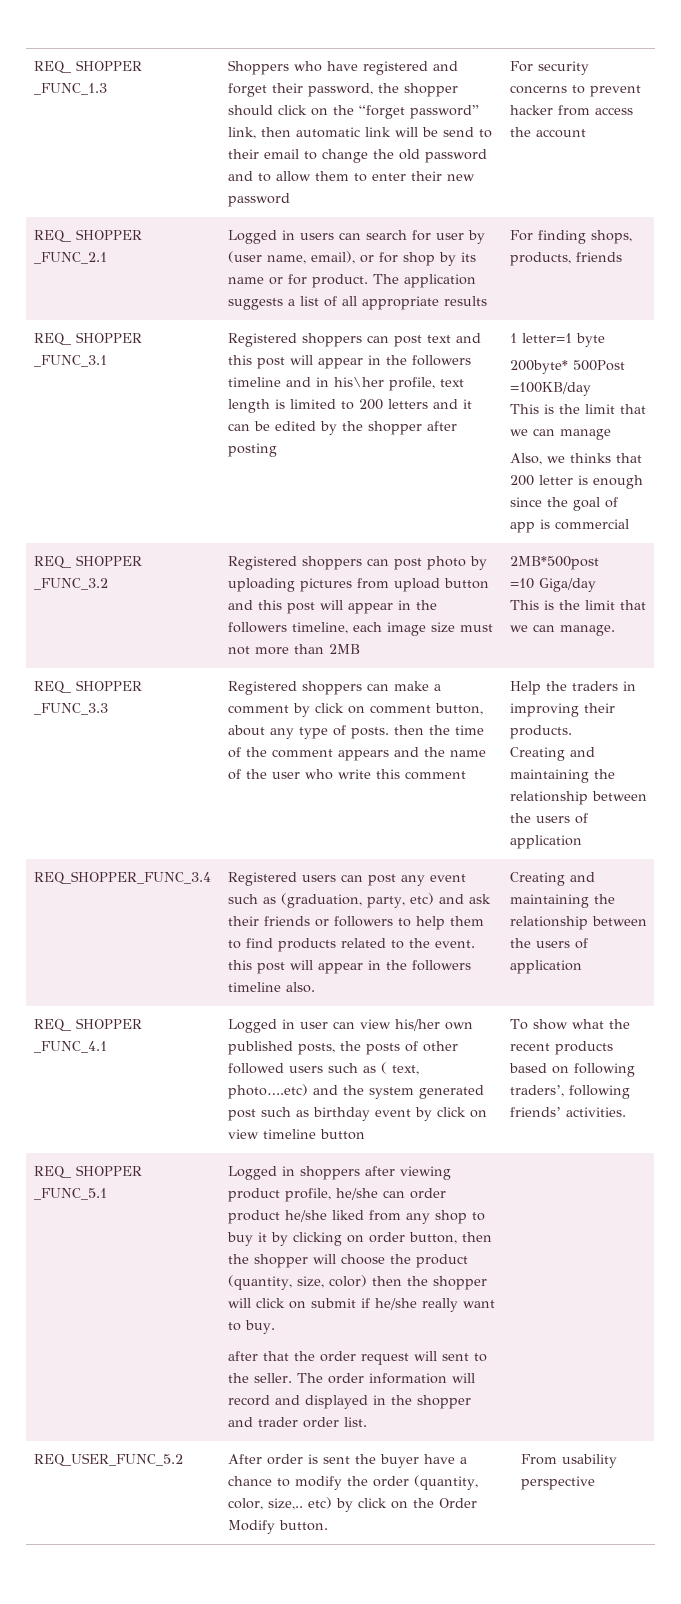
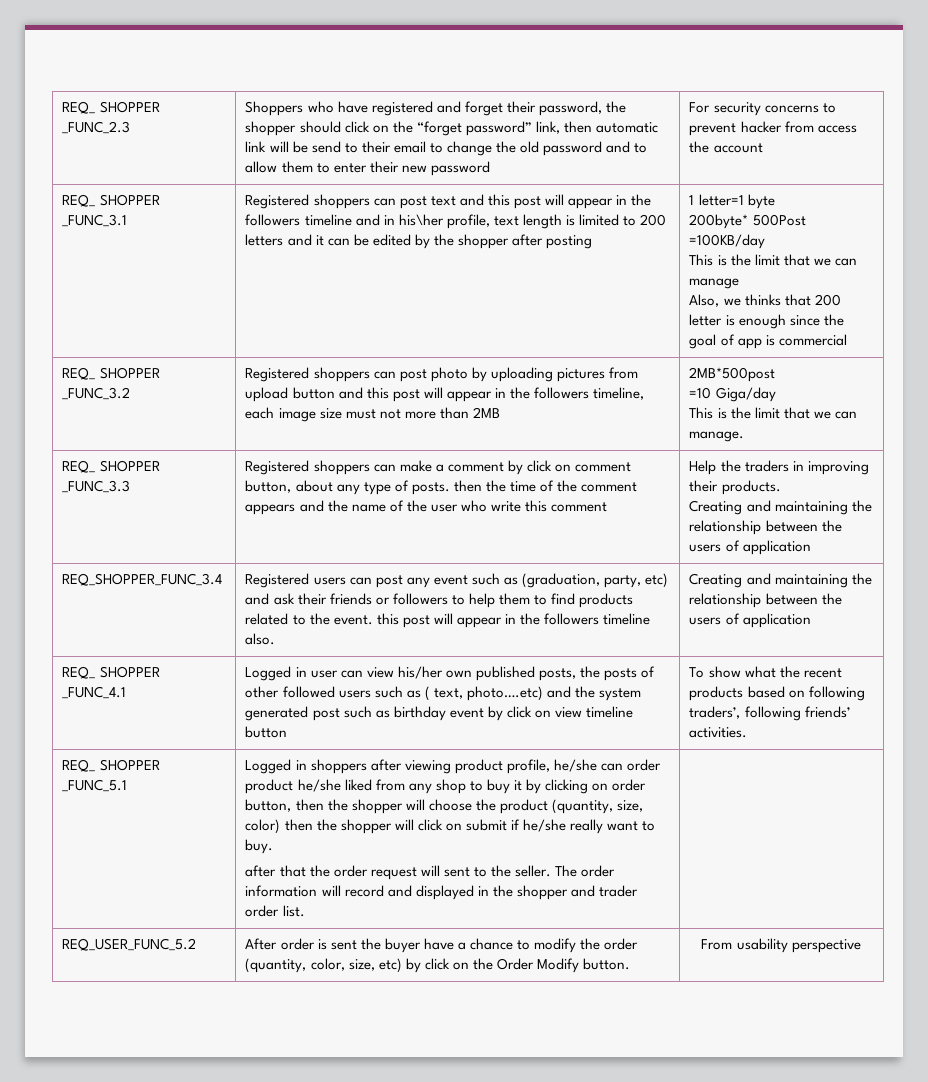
[33,60,142,74] [33,83,107,95] REQ_ SHOPPER _FUNC_1.3 -> [62,101,160,114] [62,121,131,134] REQ_ SHOPPER _FUNC_2.3
[33,229,142,243] [33,252,107,264] [227,230,485,244] [227,251,476,266] [227,274,476,288] [227,296,487,310] [509,230,632,244] [509,252,622,266] // REQ_ SHOPPER _FUNC_2.1 | Logged in users can search for user by (user name, email), or for shop by its name or for product. The application suggests a list of all appropriate results | For finding shops, products, friends -> (763, 148) none
[267,1498,303,1510] size,.. -> [348,959,375,971] size,

